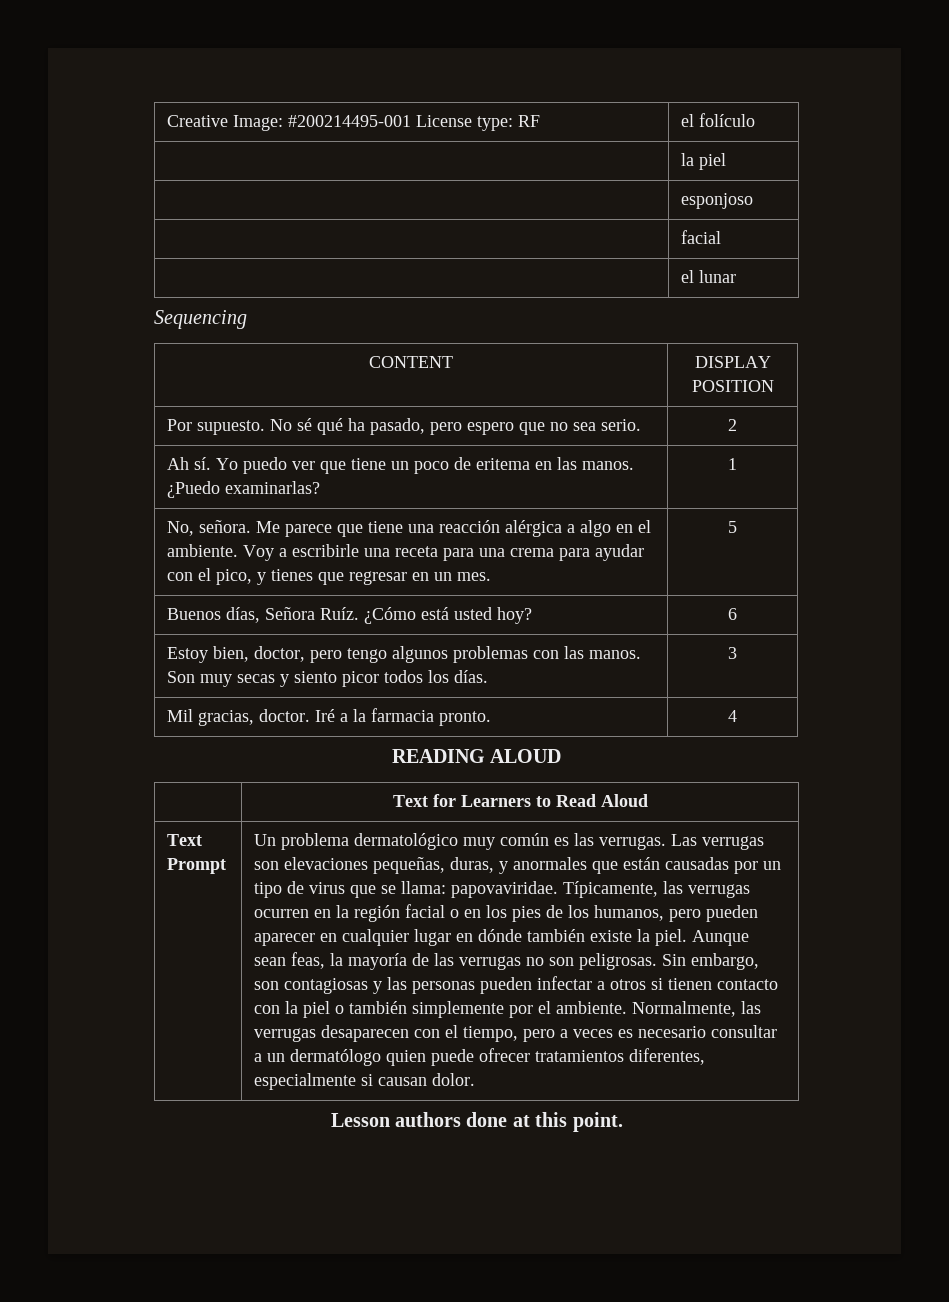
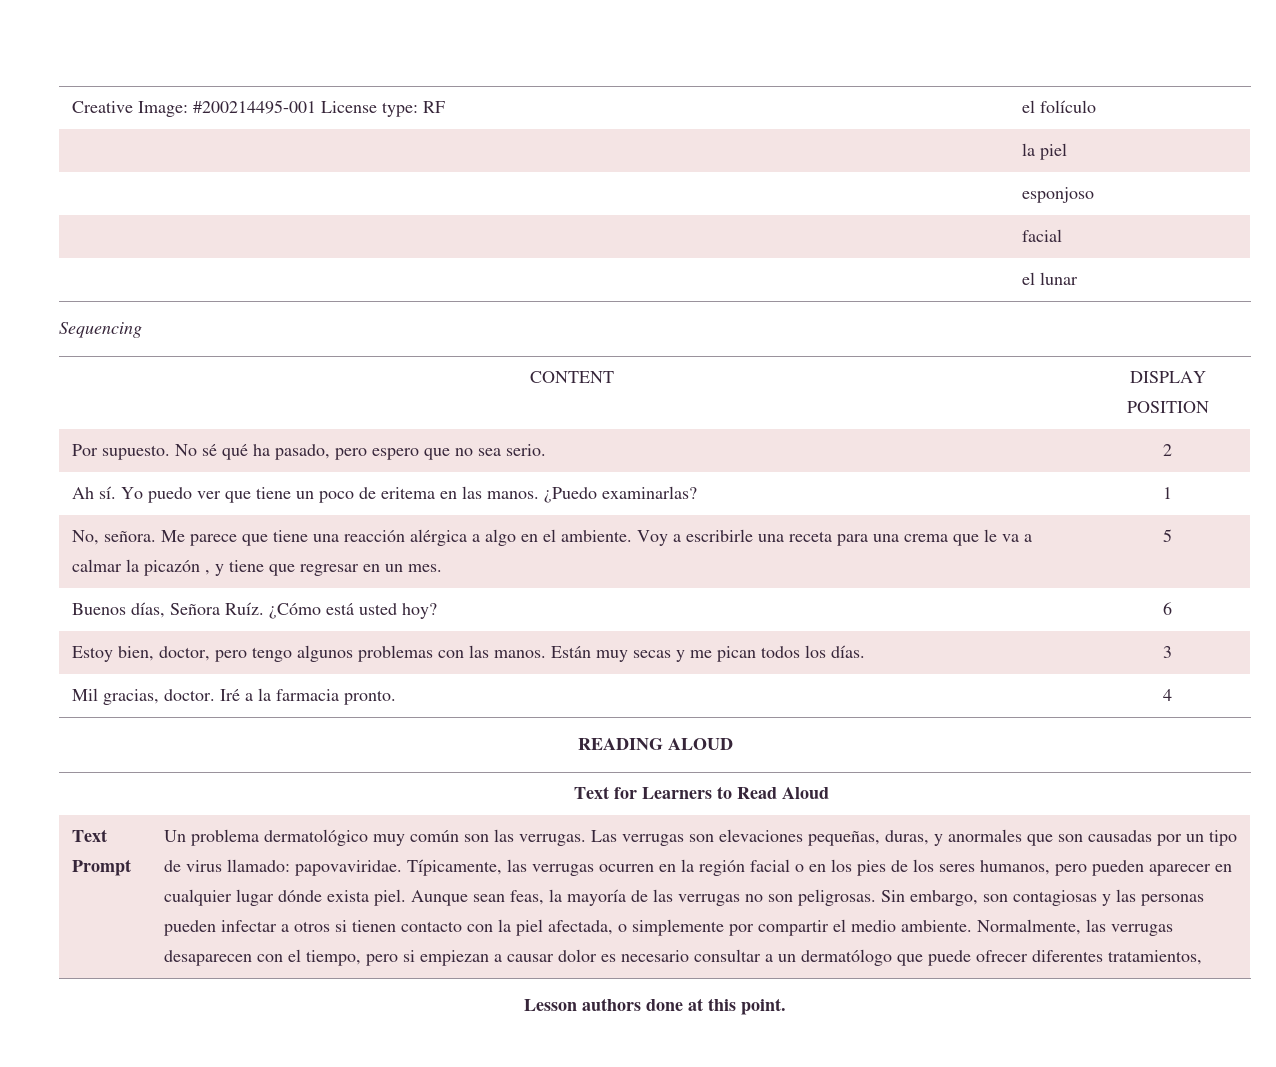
[559,544,645,561] [167,568,314,585] para ayudar con el pico, y tienes -> [953,529,1033,546] [72,559,265,576] que le va a calmar la picazón , y tiene
[167,671,196,683] Son -> [551,646,592,658] Están
[294,671,380,687] siento picor -> [690,646,757,662] me pican
[554,837,570,846] es -> [464,834,490,842] son
[623,857,661,870] están -> [1058,834,1084,842] son
[350,881,447,898] que se llama: -> [227,859,291,872] llamado:
(590, 911) none -> [939,864,976,872] seres
[456,929,651,942] en dónde también existe la -> [278,890,370,902] dónde exista
[335,1001,552,1018] o también simplemente por el -> [548,919,897,936] afectada, o simplemente por compartir el medio
[560,1029,614,1038] a veces -> [403,949,598,966] si empiezan a causar dolor
[386,1050,427,1066] quien -> [897,954,924,966] que
[535,1048,706,1065] [254,1073,476,1090] tratamientos diferentes, especialmente si causan dolor. -> [1032,950,1203,965] diferentes tratamientos,

